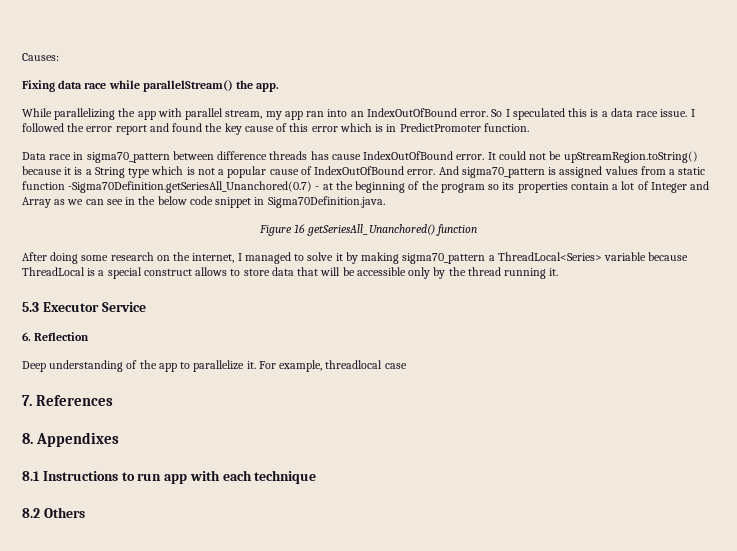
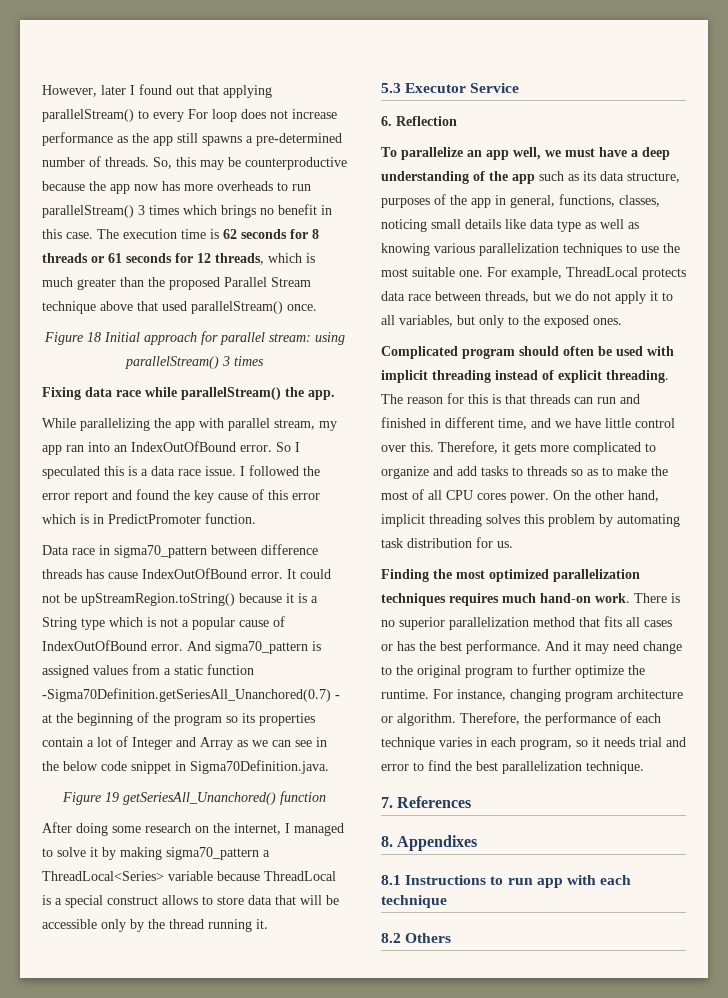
[22,53,59,61] Causes: -> [42,84,272,98] [42,109,337,122] [42,132,342,146] [42,156,347,170] [42,181,311,194] [42,204,332,218] [42,229,319,239] [42,253,315,265] [42,277,311,290] [42,301,317,314] [43,331,345,345] [125,356,264,369] However, later I found out that applying parallelStream() to every For loop does not increase performance as the app still spawns a pre-determined number of threads. So, this may be counterproductive because the app now has more overheads to run parallelStream() 3 times which brings no benefit in this case. The execution time is 62 seconds for 8 threads or 61 seconds for 12 threads, which is much greater than the proposed Parallel Stream technique above that used parallelStream() once. // Figure 18 Initial approach for parallel stream: using parallelStream() 3 times
[293,224,305,233] 16 -> [105,792,119,802] 19
[22,360,407,372] Deep understanding of the app to parallelize it. For example, threadlocal case -> [381,147,670,160] [381,171,680,184] [381,194,660,208] [381,219,639,232] [381,243,680,256] [381,267,686,280] [381,291,673,304] [381,315,622,328] [381,346,674,359] [381,370,669,383] [381,393,640,404] [381,417,675,430] [381,441,656,455] [381,466,668,479] [381,489,659,503] [381,514,680,527] [381,537,513,548] [381,569,640,582] [381,593,680,606] [381,616,672,630] [381,640,682,654] [381,664,645,678] [381,689,683,702] [381,712,661,726] [381,737,686,750] [381,760,644,774] To parallelize an app well, we must have a deep understanding of the app such as its data structure, purposes of the app in general, functions, classes, noticing small details like data type as well as knowing various parallelization techniques to use the most suitable one. For example, ThreadLocal protects data race between threads, but we do not apply it to all variables, but only to the exposed ones. // Complicated program should often be used with implicit threading instead of explicit threading. The reason for this is that threads can run and finished in different time, and we have little control over this. Therefore, it gets more complicated to organize and add tasks to threads so as to make the most of all CPU cores power. On the other hand, implicit threading solves this problem by automating task distribution for us. // Finding the most optimized parallelization techniques requires much hand-on work. There is no superior parallelization method that fits all cases or has the best performance. And it may need change to the original program to further optimize the runtime. For instance, changing program architecture or algorithm. Therefore, the performance of each technique varies in each program, so it needs trial and error to find the best parallelization technique.

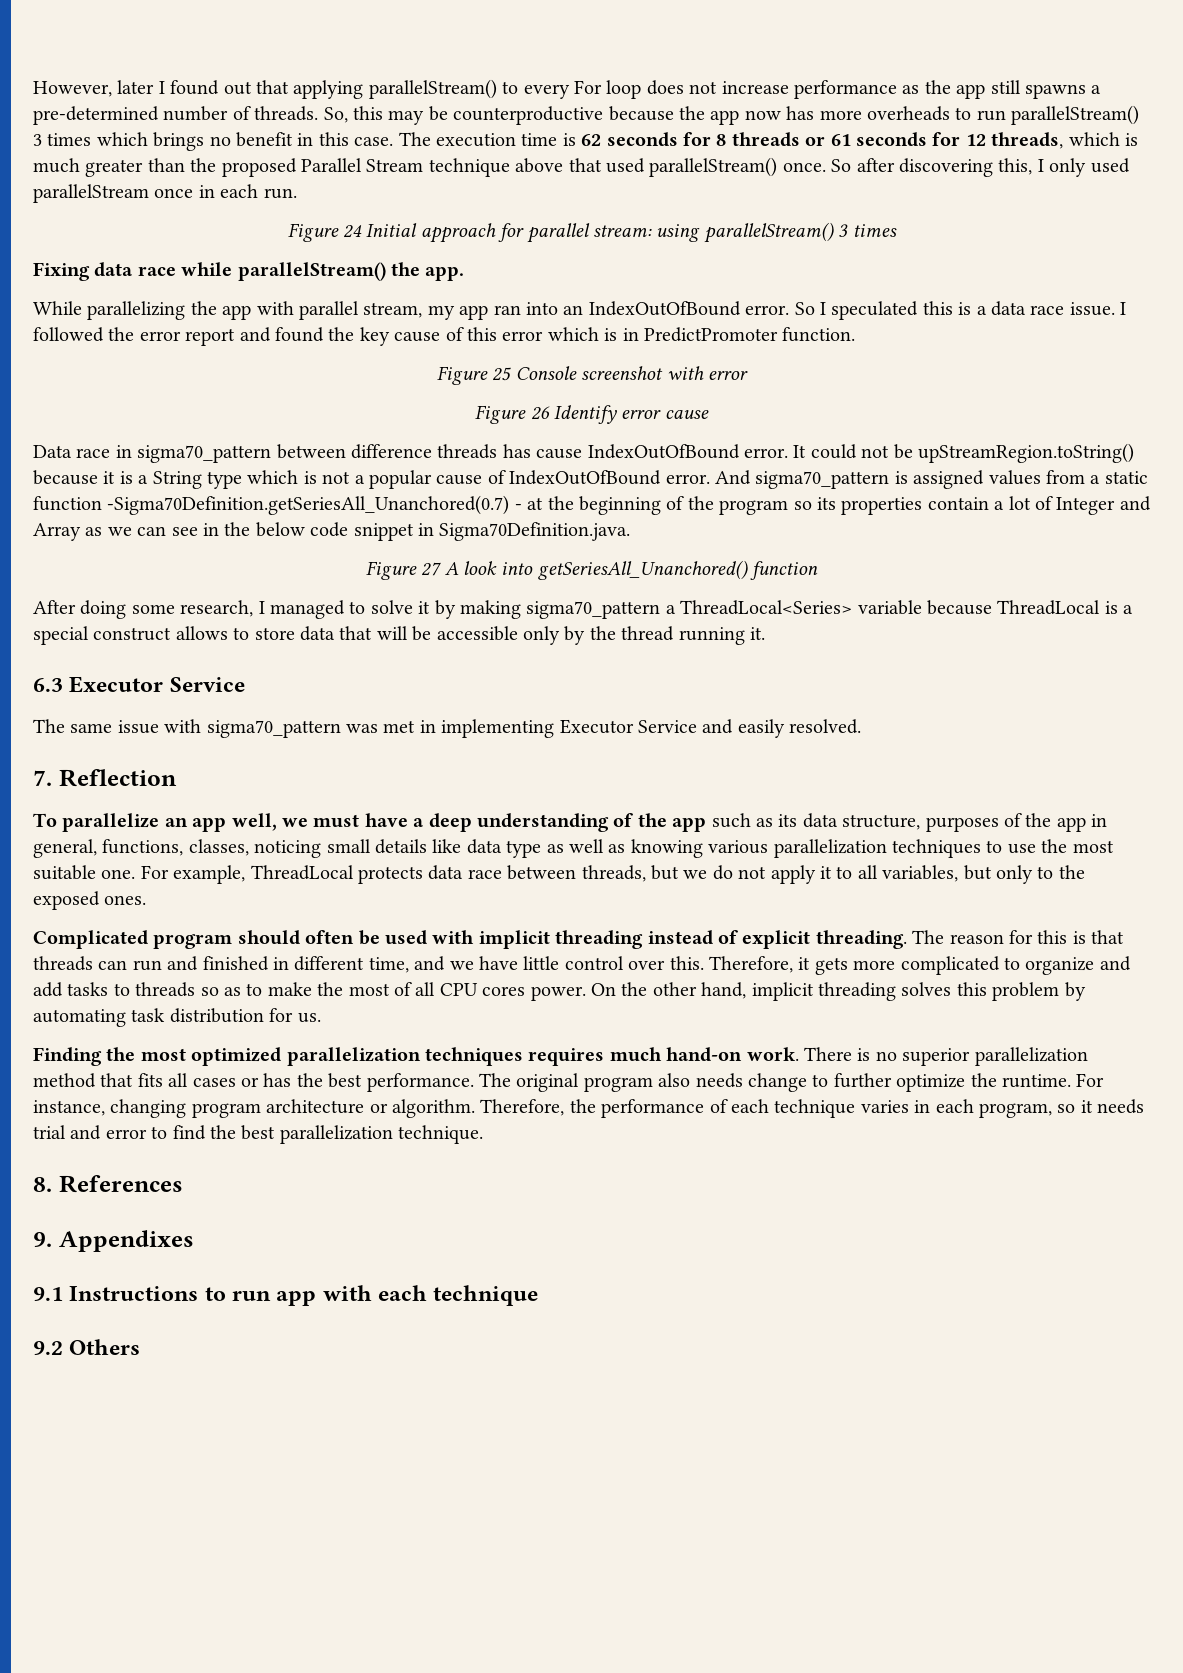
[43,332,101,345] // Figure 18 -> [831,158,1130,177] [33,184,297,203] [287,223,362,242] So after discovering this, I only used parallelStream once in each run. // Figure 24
(256, 518) none -> [437,366,748,385] [475,405,709,424] // Figure 25 Console screenshot with error // Figure 26 Identify error cause
[105,792,119,802] 19 -> [421,561,534,576] 27 A look into
[145,823,281,835] research on the internet, -> [180,600,254,617] research,
[381,83,401,93] 5.3 -> [33,678,63,692] 6.3
[381,116,392,126] 6. -> [33,719,862,738] [33,770,52,786] The same issue with sigma70_pattern was met in implementing Executor Service and easily resolved. // 7.
[545,641,682,654] [381,665,513,678] And it may need change to the original program -> [478,1073,807,1092] The original program also needs change
[381,797,393,808] 7. -> [33,1177,52,1192] 8.
[381,836,393,847] 8. -> [33,1232,52,1247] 9.
[381,875,401,885] 8.1 -> [33,1287,63,1301] 9.1
[381,933,401,943] 8.2 -> [33,1341,63,1355] 9.2

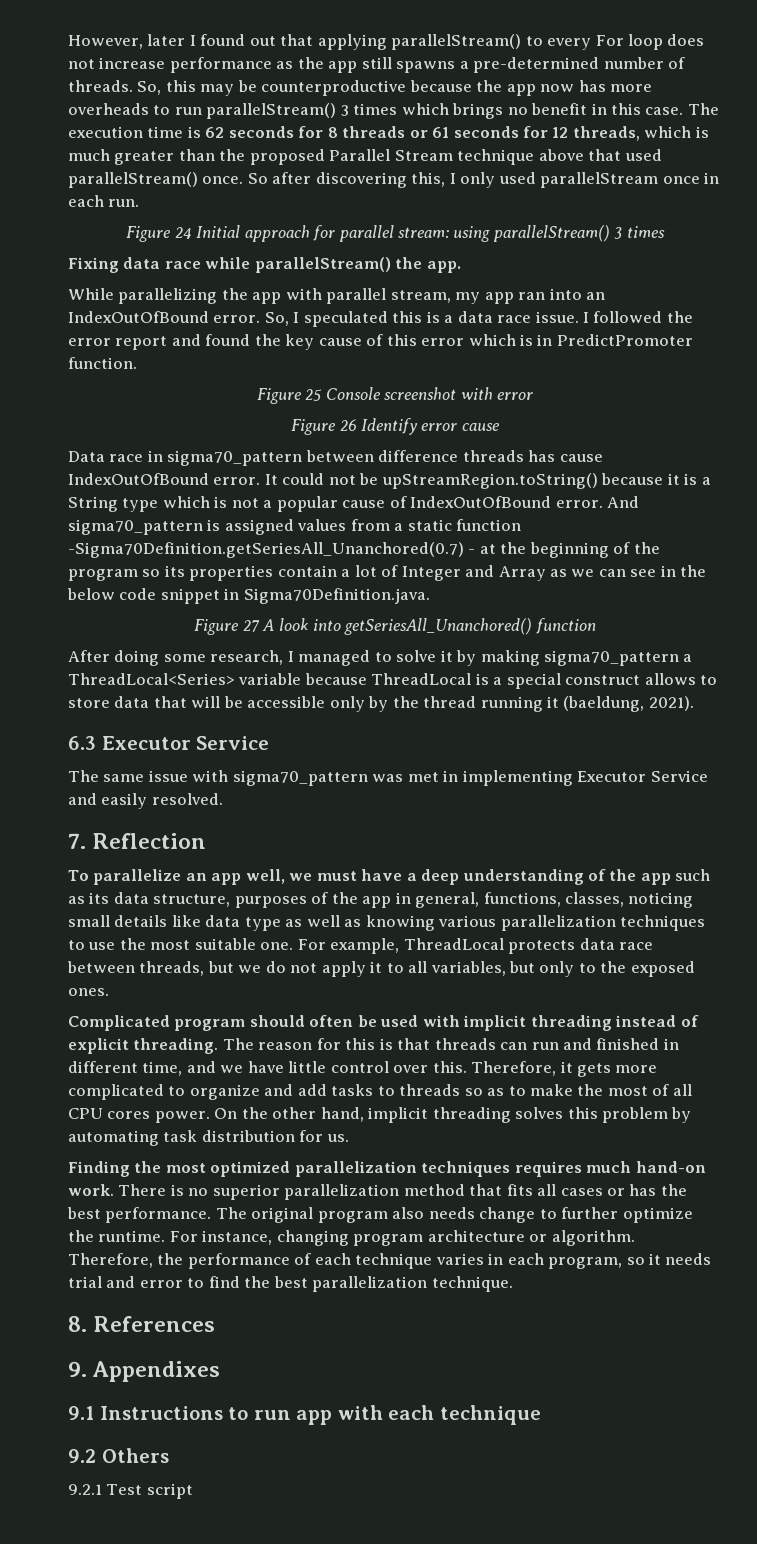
[794,302,815,315] So -> [264,312,289,326] So,
[749,627,765,640] it. -> [547,696,694,712] it (baeldung, 2021).
(141, 1347) none -> [68,1483,193,1499] // 9.2.1 Test script

